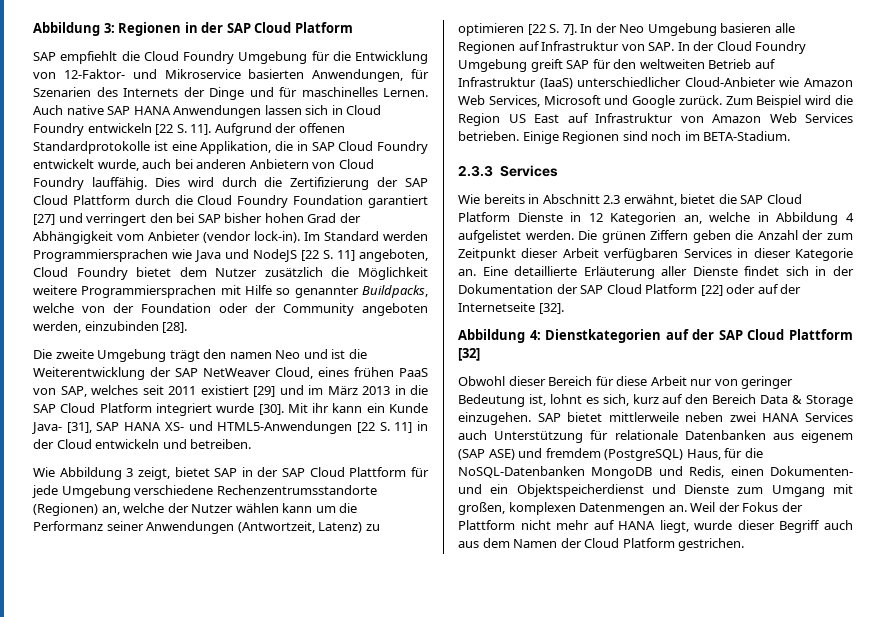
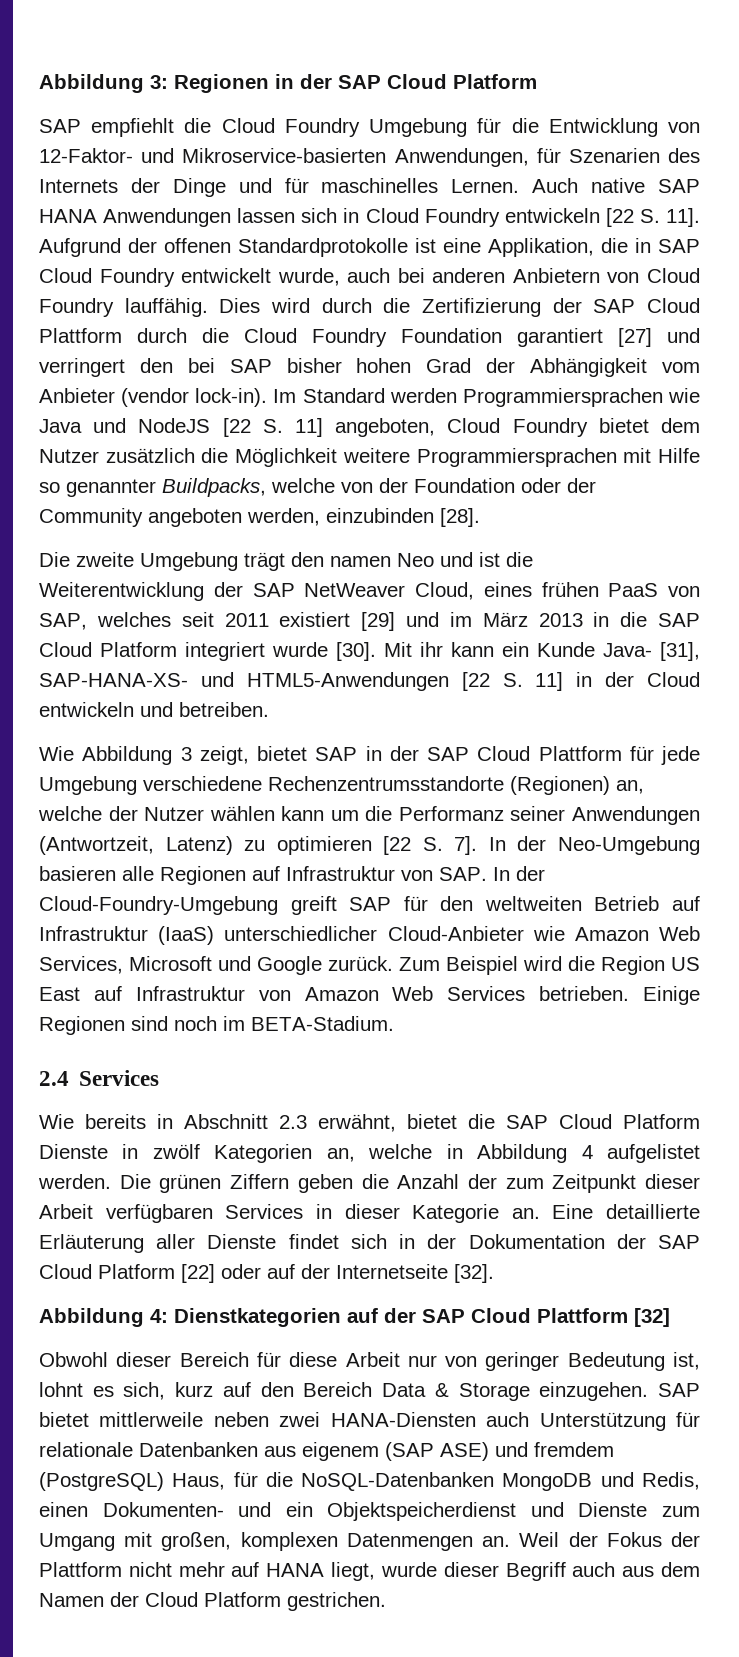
[164,69,305,79] Mikroservice basierten -> [182,148,387,163] Mikroservice-basierten
[96,422,184,431] SAP HANA XS- -> [39,673,188,687] SAP-HANA-XS-
[619,23,717,36] Neo Umgebung -> [557,836,700,855] Neo-Umgebung
[716,41,807,54] [458,59,527,72] Cloud Foundry Umgebung -> [39,896,278,915] Cloud-Foundry-Umgebung
[458,165,493,177] 2.3.3 -> [39,1071,69,1086] 2.4
[588,213,603,222] 12 -> [152,1144,200,1159] zwölf
[762,412,853,422] HANA Services -> [330,1412,476,1427] HANA-Diensten

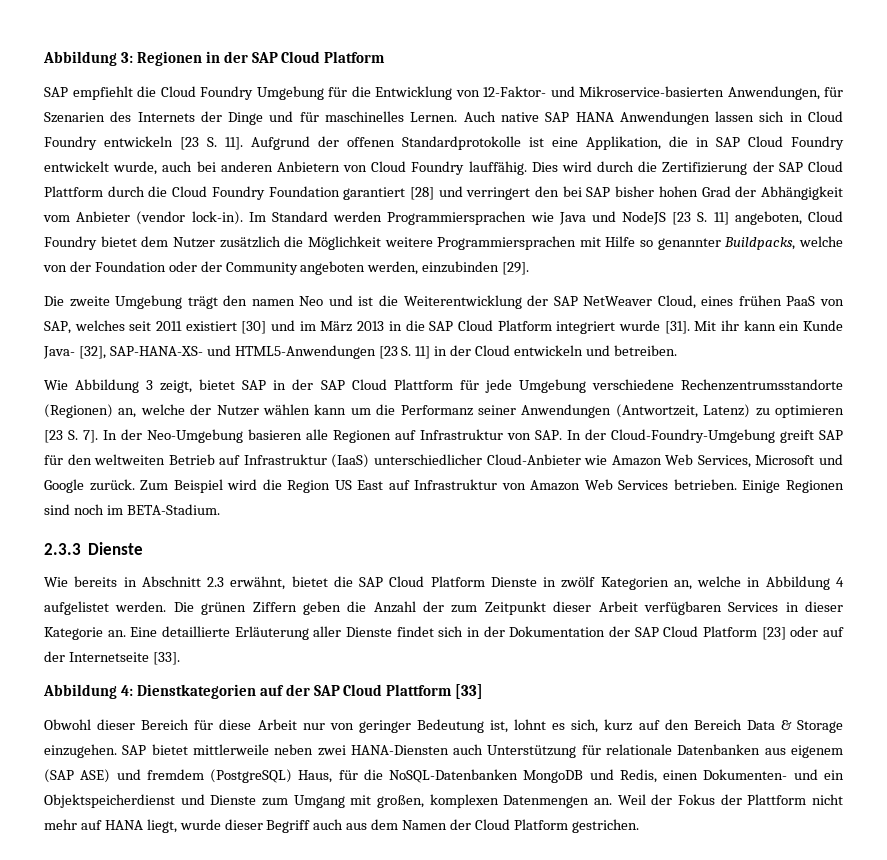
[605,208,634,227] [22 -> [180,137,199,150] [23
[618,328,652,347] [27] -> [409,187,434,200] [28]
[222,418,251,437] [22 -> [672,212,692,225] [23
[440,508,480,527] [28]. -> [502,262,530,275] [29].
[361,612,396,631] [29] -> [241,321,267,334] [30]
[336,642,376,661] [30]. -> [664,321,690,334] [31].
[660,642,700,661] [31], -> [78,346,106,359] [32],
[461,672,490,691] [22 -> [378,346,398,359] [23
[383,836,412,855] [22 -> [44,430,63,443] [23
[39,1070,160,1086] 2.4 Services -> [44,542,144,555] 2.3.3 Dienste
[181,1264,215,1283] [22] -> [761,627,786,640] [23]
[454,1264,494,1283] [32]. -> [152,652,180,665] [33].
[634,1308,670,1327] [32] -> [455,684,484,699] [33]

